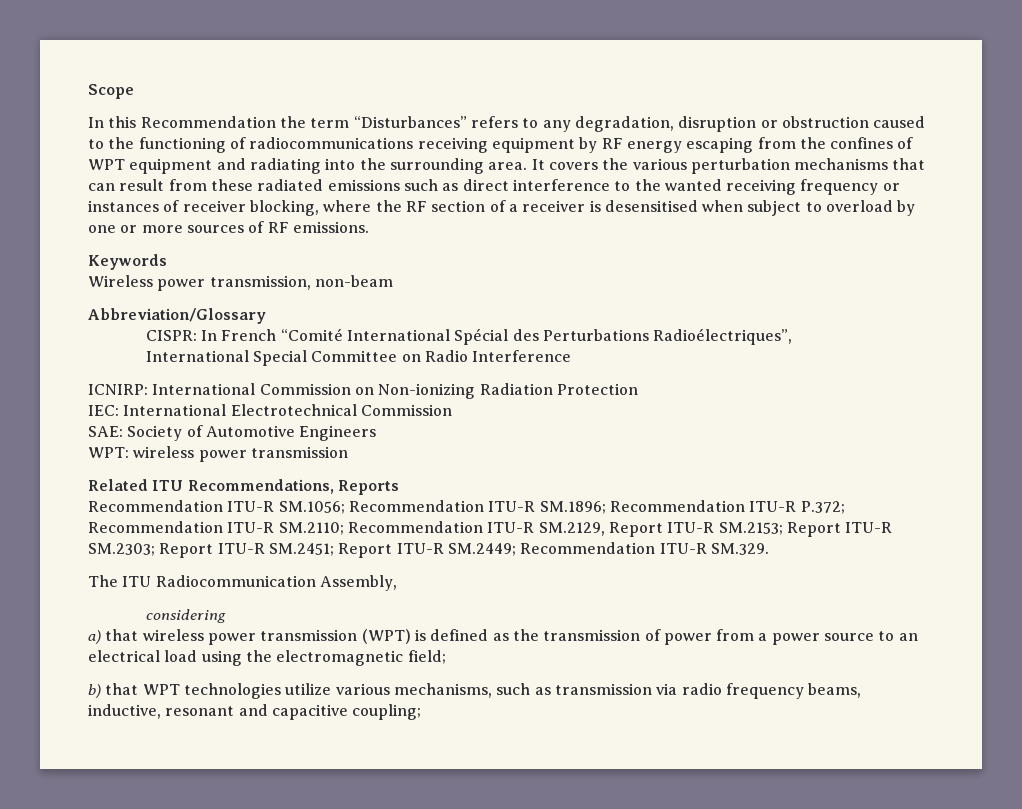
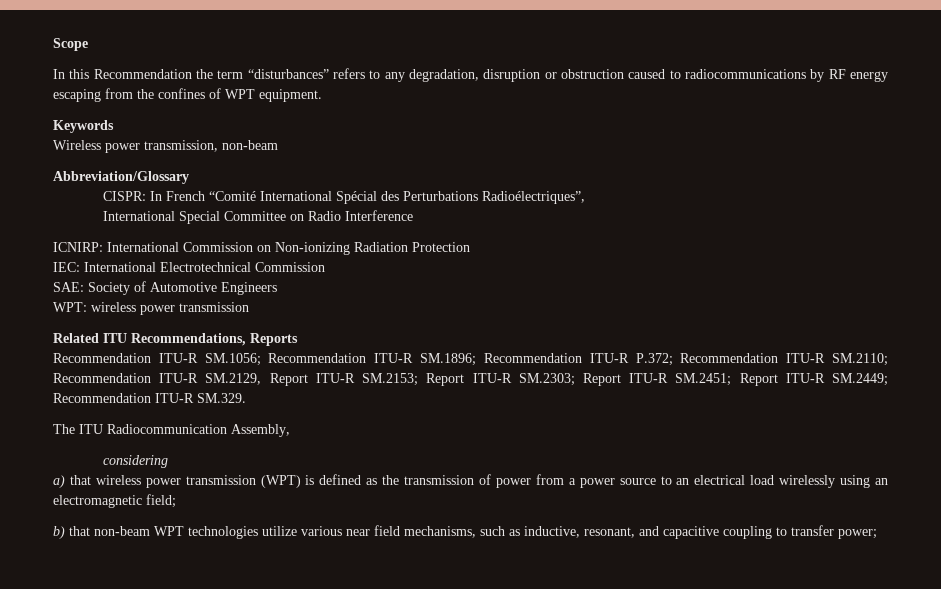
[353,116,467,128] “Disturbances” -> [247,69,329,79] “disturbances”
[108,137,575,153] the functioning of radiocommunications receiving equipment -> [685,69,806,79] radiocommunications
[129,158,926,174] [88,179,900,195] [88,200,916,216] [88,221,369,233] equipment and radiating into the surrounding area. It covers the various perturbation mechanisms that can result from these radiated emissions such as direct interference to the wanted receiving frequency or instances of receiver blocking, where the RF section of a receiver is desensitised when subject to overload by one or more sources of RF emissions. -> [259,89,322,102] equipment.
[201,650,272,666] using the -> [779,475,889,488] wirelessly using an
(139, 689) none -> [94,526,150,536] non-beam
(390, 689) none -> [346,525,400,536] near field
[554,683,862,699] [88,704,422,720] transmission via radio frequency beams, inductive, resonant and capacitive coupling; -> [524,525,877,539] inductive, resonant, and capacitive coupling to transfer power;

